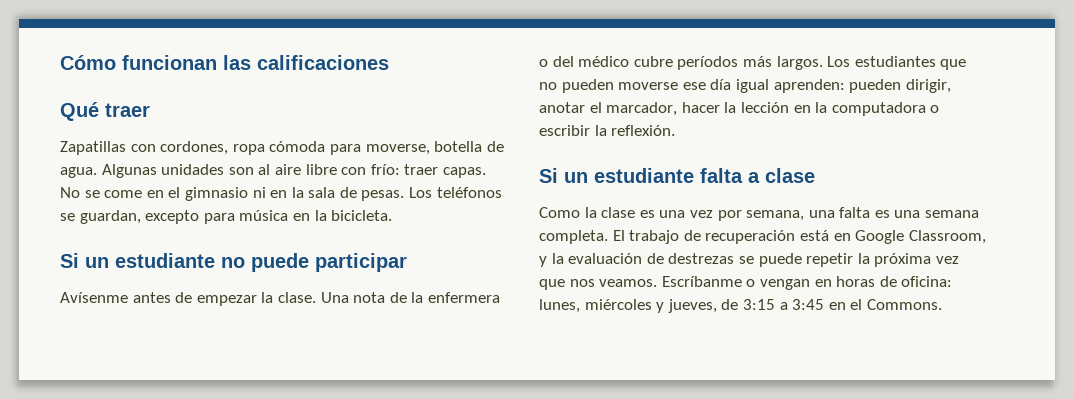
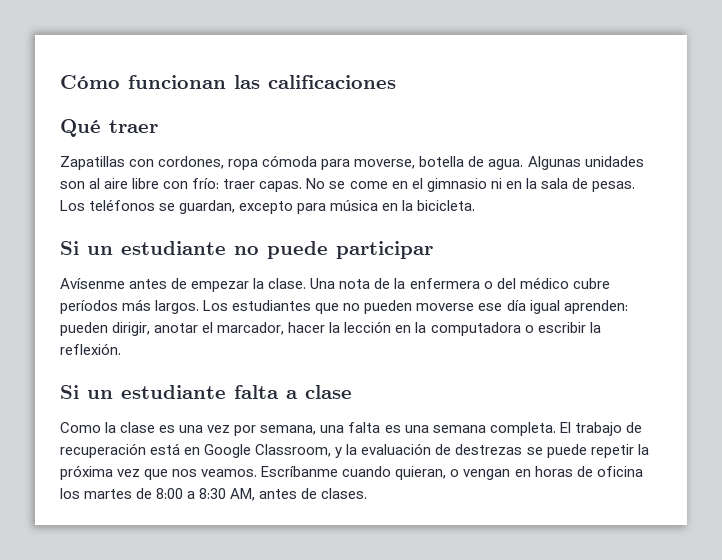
(742, 281) none -> [342,466,447,480] cuando quieran,
[901,276,953,287] [539,299,942,313] oficina: lunes, miércoles y jueves, de 3:15 a 3:45 en el Commons. -> [596,466,643,477] [60,488,368,501] oficina los martes de 8:00 a 8:30 AM, antes de clases.

